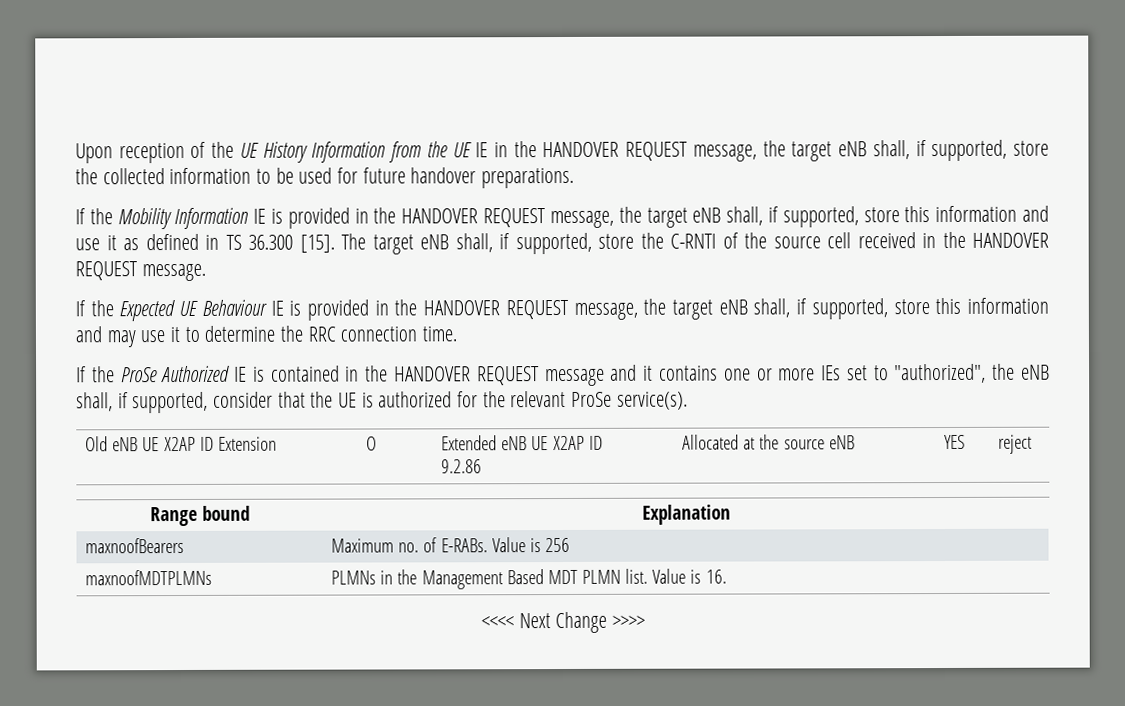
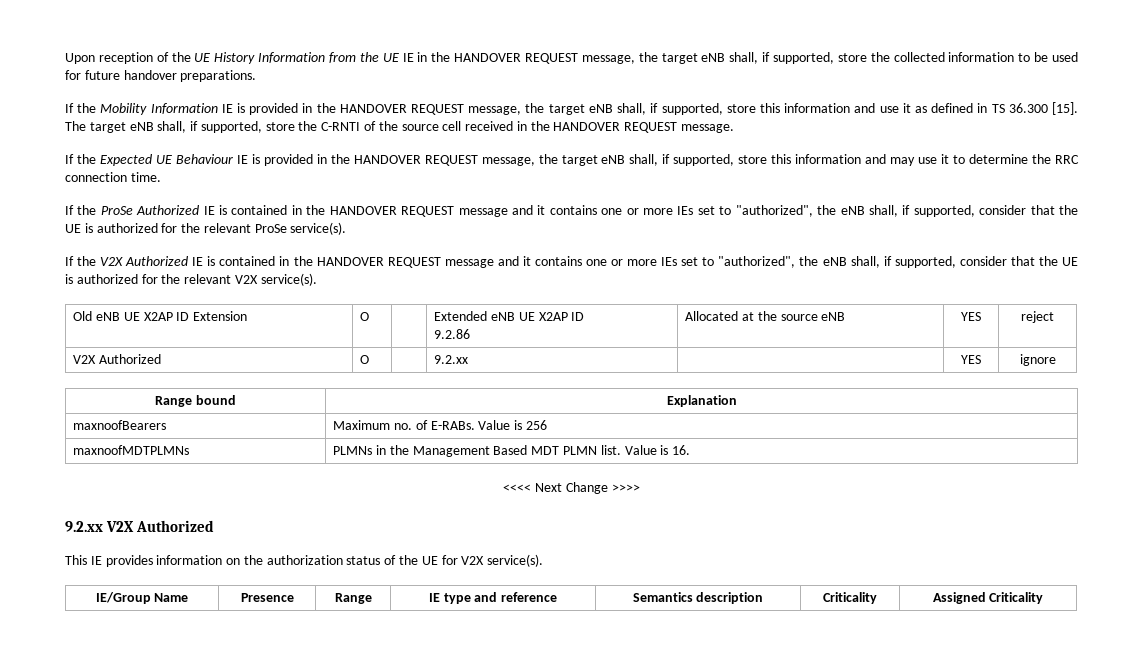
(688, 400) none -> [65,256,1079,268] [65,273,317,286] // If the V2X Authorized IE is contained in the HANDOVER REQUEST message and it contains one or more IEs set to "authorized", the eNB shall, if supported, consider that the UE is authorized for the relevant V2X service(s).
(1032, 444) none -> [73,354,162,364] [360,355,370,364] [434,355,469,364] [961,355,981,364] [1019,354,1056,366] // V2X Authorized | O | | 9.2.xx | | YES | ignore
(646, 621) none -> [65,520,214,532] [65,554,544,567] [95,592,189,604] [240,593,294,602] [334,593,372,604] [428,592,558,604] [632,592,764,604] [823,592,877,604] [932,592,1044,604] // 9.2.xx V2X Authorized // This IE provides information on the authorization status of the UE for V2X service(s). // IE/Group Name | Presence | Range | IE type and reference | Semantics description | Criticality | Assigned Criticality

